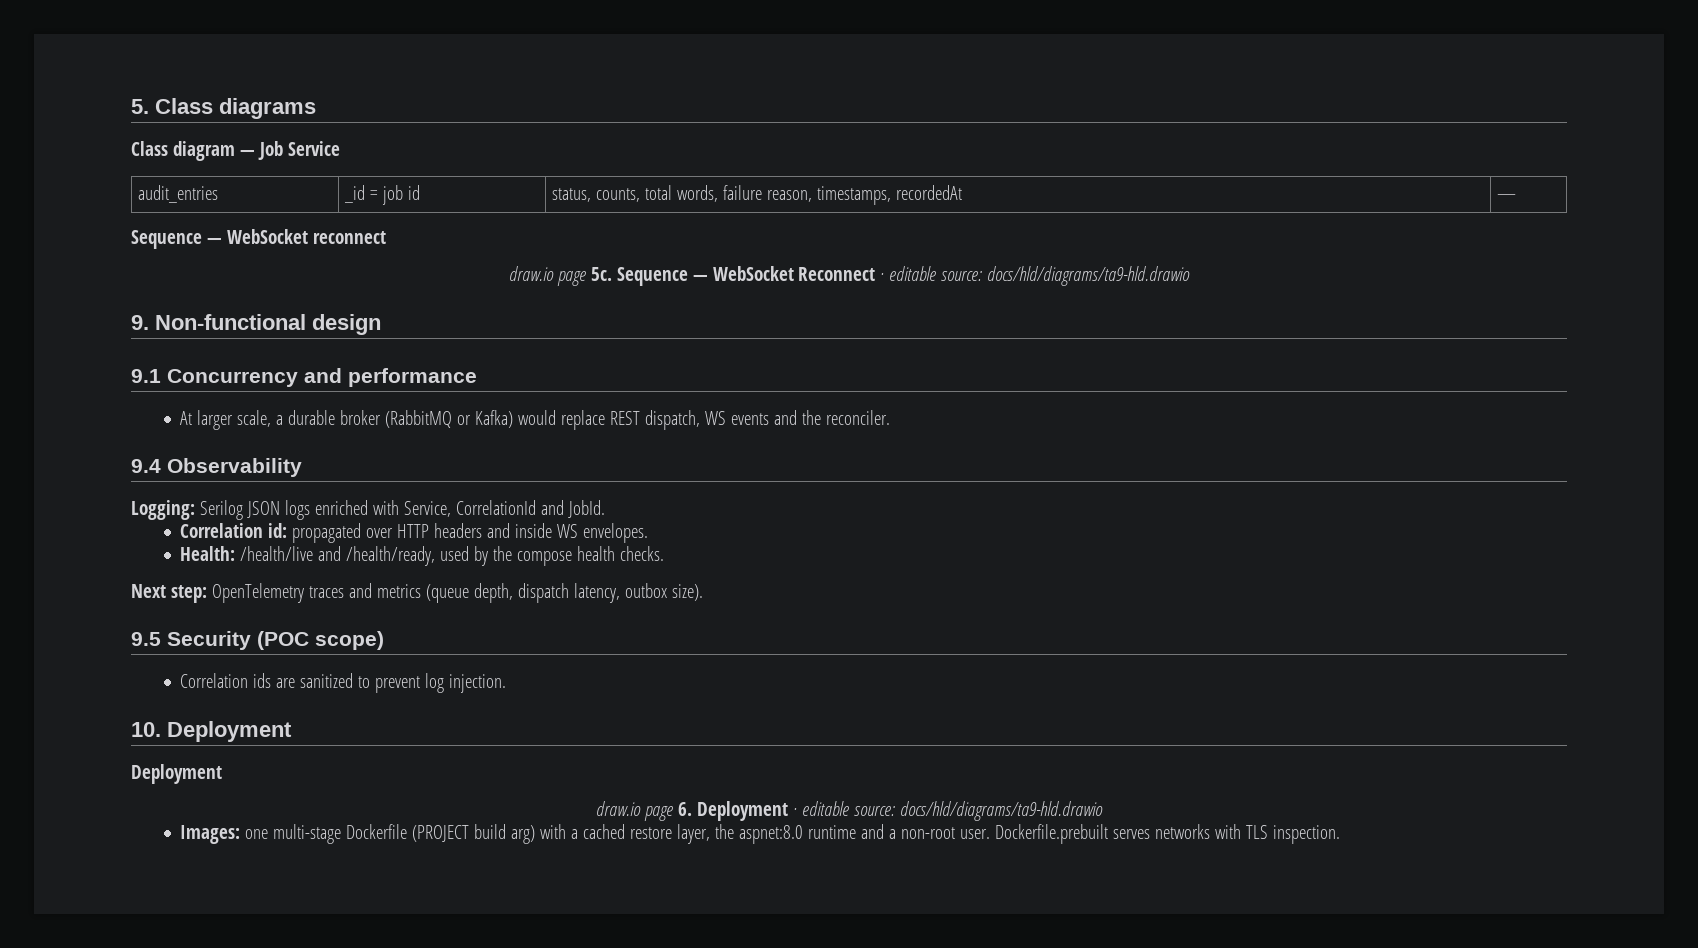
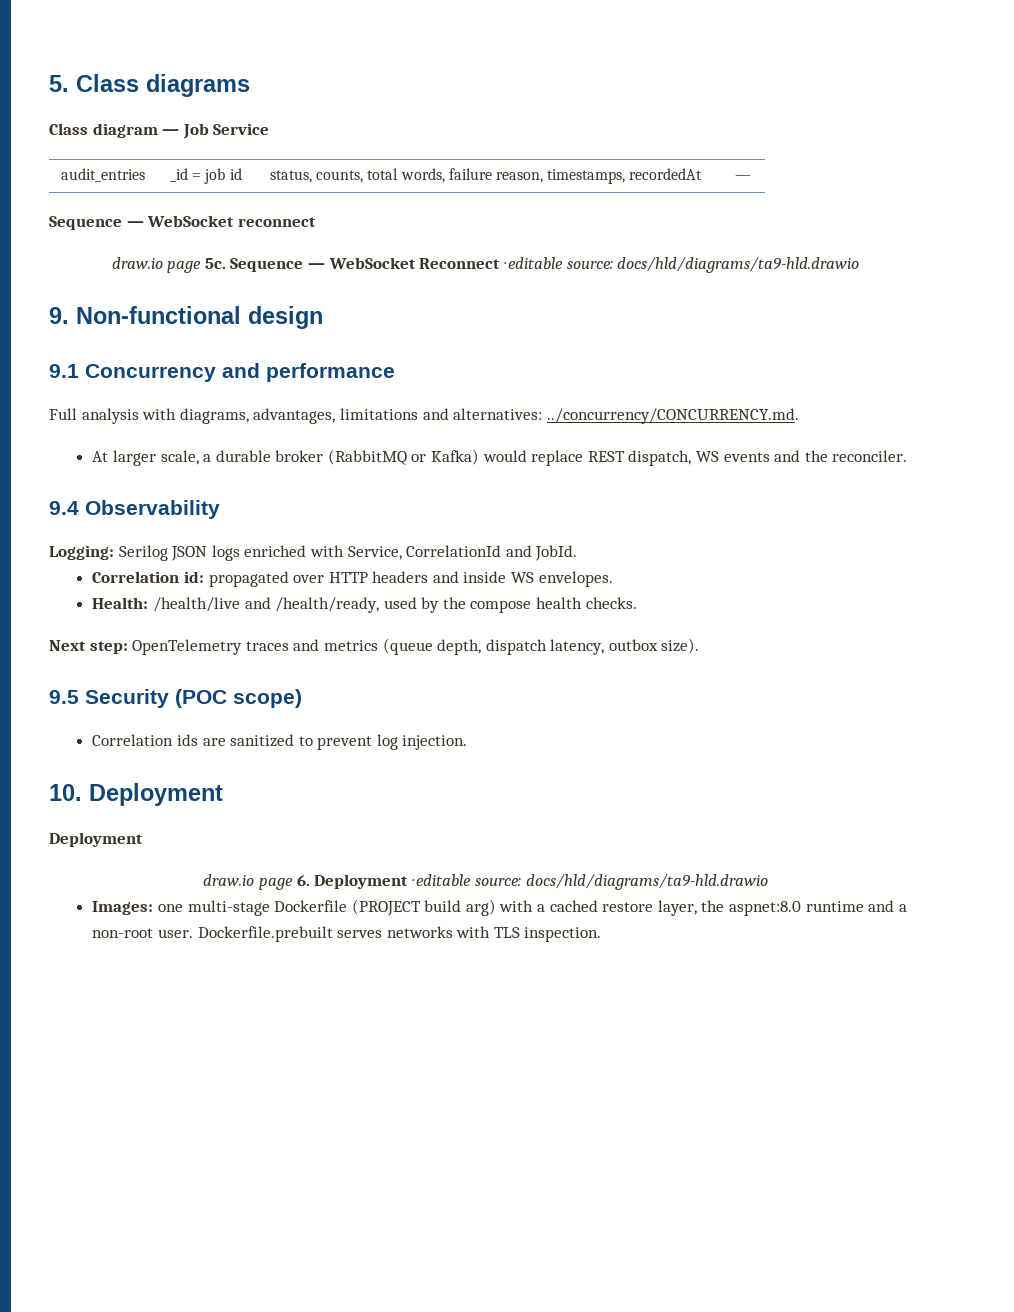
(477, 377) none -> [49,408,799,424] // Full analysis with diagrams, advantages, limitations and alternatives: ../concurrency/CONCURRENCY.md.

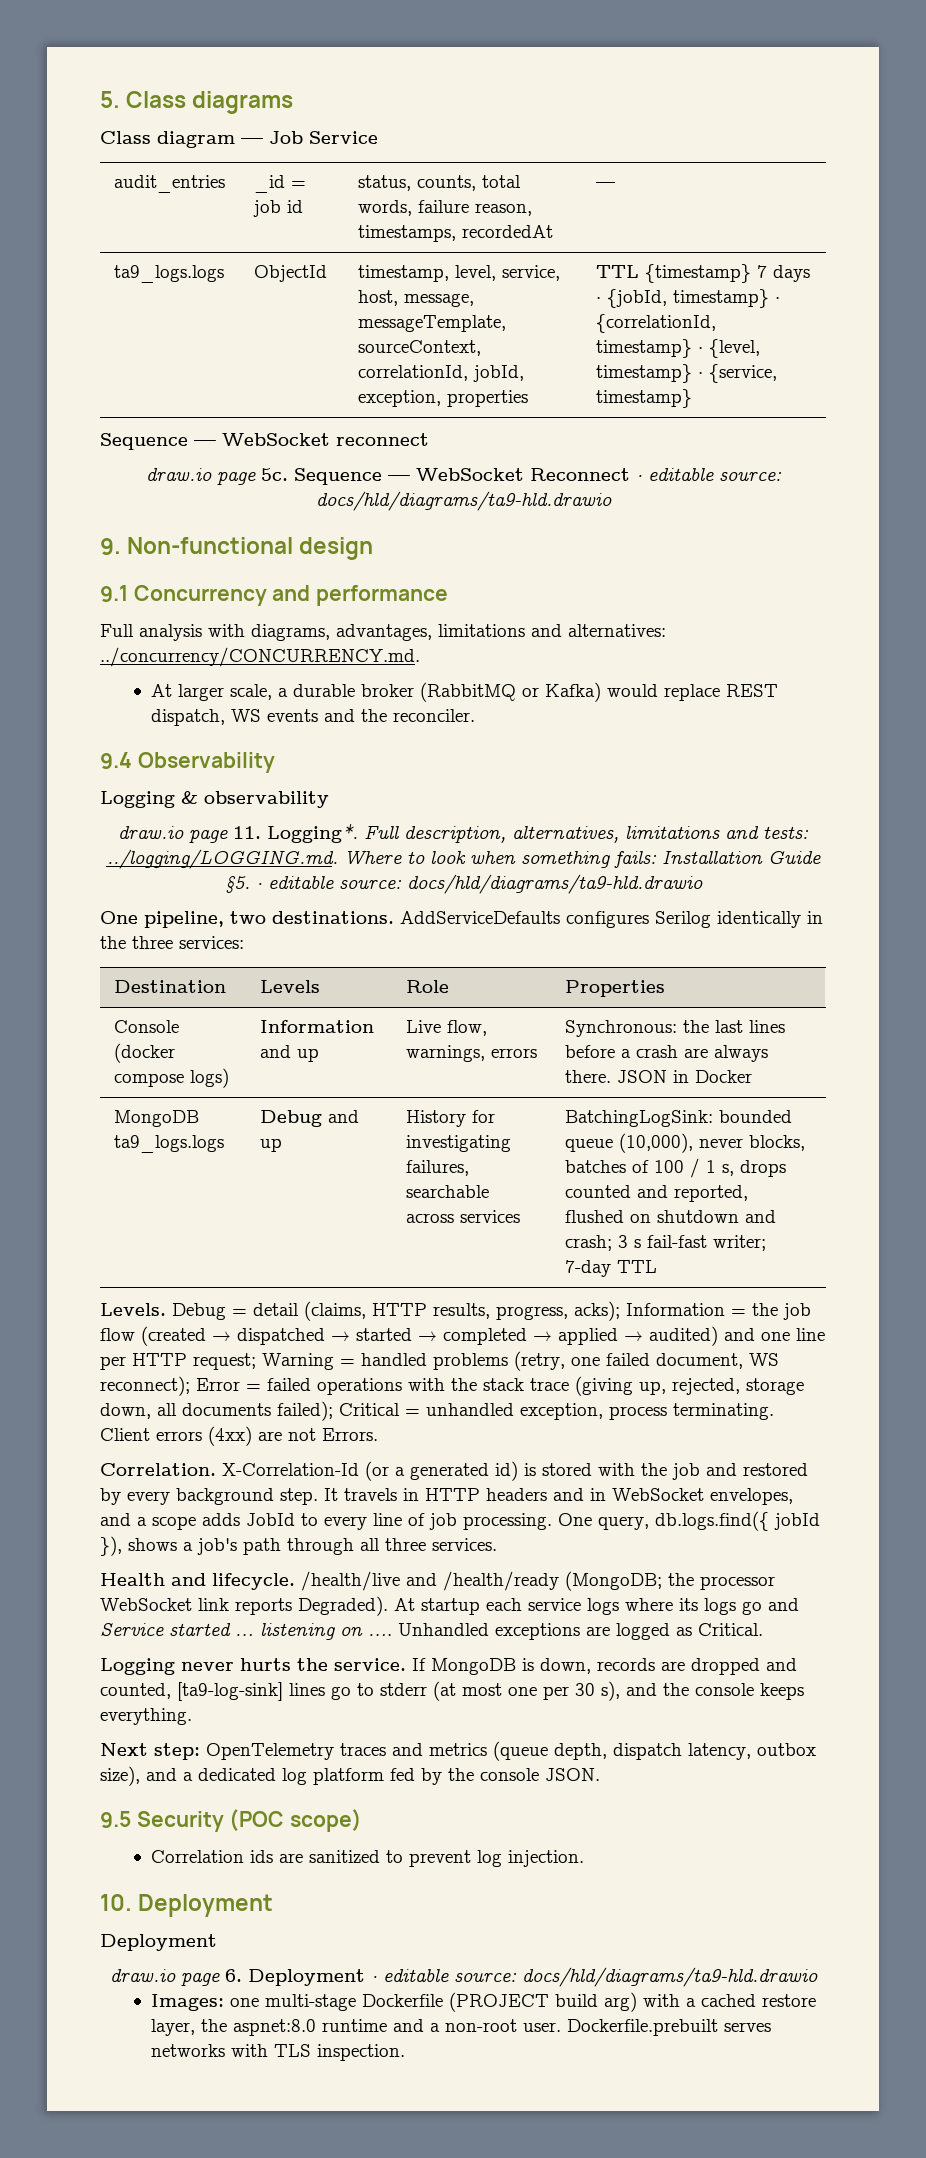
(752, 177) none -> [114,265,225,283] [254,265,328,282] [358,265,561,282] [358,290,475,307] [358,315,507,332] [358,340,482,356] [358,365,525,382] [358,390,529,407] [596,264,811,283] [596,289,781,308] [596,314,717,333] [596,339,761,358] [596,364,778,383] [596,389,693,408] // ta9_logs.logs | ObjectId | timestamp, level, service, host, message, messageTemplate, sourceContext, correlationId, jobId, exception, properties | TTL {timestamp} 7 days · {jobId, timestamp} · {correlationId, timestamp} · {level, timestamp} · {service, timestamp}
[49,545,578,561] [92,571,613,587] [92,597,637,613] Logging: Serilog JSON logs enriched with Service, CorrelationId and JobId. // Correlation id: propagated over HTTP headers and inside WS envelopes. // Health: /health/live and /health/ready, used by the compose health checks. -> [100,791,329,808] [118,824,809,843] [106,849,821,869] [224,874,703,894] [100,911,823,928] [100,936,244,949] [114,980,227,993] [260,980,321,993] [406,980,450,993] [565,980,666,997] [114,1020,180,1033] [114,1043,176,1063] [114,1068,230,1088] [260,1020,375,1033] [260,1045,320,1062] [406,1020,488,1036] [406,1045,538,1062] [565,1020,786,1037] [565,1045,769,1062] [565,1070,753,1083] [114,1110,200,1127] [114,1135,225,1153] [260,1110,360,1127] [260,1138,283,1152] [406,1110,496,1127] [406,1135,512,1152] [406,1160,470,1176] [406,1185,490,1198] [406,1210,521,1223] [565,1110,793,1127] [565,1133,806,1153] [565,1158,787,1178] [565,1185,749,1202] [565,1210,777,1223] [565,1235,767,1251] [565,1260,658,1277] [100,1301,811,1321] [100,1326,825,1346] [100,1351,779,1371] [100,1376,804,1396] [100,1401,774,1421] [100,1426,378,1446] [100,1461,808,1481] [100,1488,793,1505] [100,1511,820,1531] [100,1536,497,1556] [100,1571,775,1591] [100,1596,799,1616] [100,1623,763,1640] [100,1658,797,1675] [100,1681,804,1701] [100,1708,192,1725] Logging & observability // draw.io page 11. Logging*. Full description, alternatives, limitations and tests: ../logging/LOGGING.md. Where to look when something fails: Installation Guide §5. · editable source: docs/hld/diagrams/ta9-hld.drawio // One pipeline, two destinations. AddServiceDefaults configures Serilog identically in the three services: // Destination | Levels | Role | Properties // Console (docker compose logs) | Information and up | Live flow, warnings, errors | Synchronous: the last lines before a crash are always there. JSON in Docker // MongoDB ta9_logs.logs | Debug and up | History for investigating failures, searchable across services | BatchingLogSink: bounded queue (10,000), never blocks, batches of 100 / 1 s, drops counted and reported, flushed on shutdown and crash; 3 s fail-fast writer; 7-day TTL // Levels. Debug = detail (claims, HTTP results, progress, acks); Information = the job flow (created → dispatched → started → completed → applied → audited) and one line per HTTP request; Warning = handled problems (retry, one failed document, WS reconnect); Error = failed operations with the stack trace (giving up, rejected, storage down, all documents failed); Critical = unhandled exception, process terminating. Client errors (4xx) are not Errors. // Correlation. X-Correlation-Id (or a generated id) is stored with the job and restored by every background step. It travels in HTTP headers and in WebSocket envelopes, and a scope adds JobId to every line of job processing. One query, db.logs.find({ jobId }), shows a job's path through all three services. // Health and lifecycle. /health/live and /health/ready (MongoDB; the processor WebSocket link reports Degraded). At startup each service logs where its logs go and Service started … listening on …. Unhandled exceptions are logged as Critical. // Logging never hurts the service. If MongoDB is down, records are dropped and counted, [ta9-log-sink] lines go to stderr (at most one per 30 s), and the console keeps everything.
[661,638,700,654] size). -> [100,1766,600,1786] size), and a dedicated log platform fed by the console JSON.

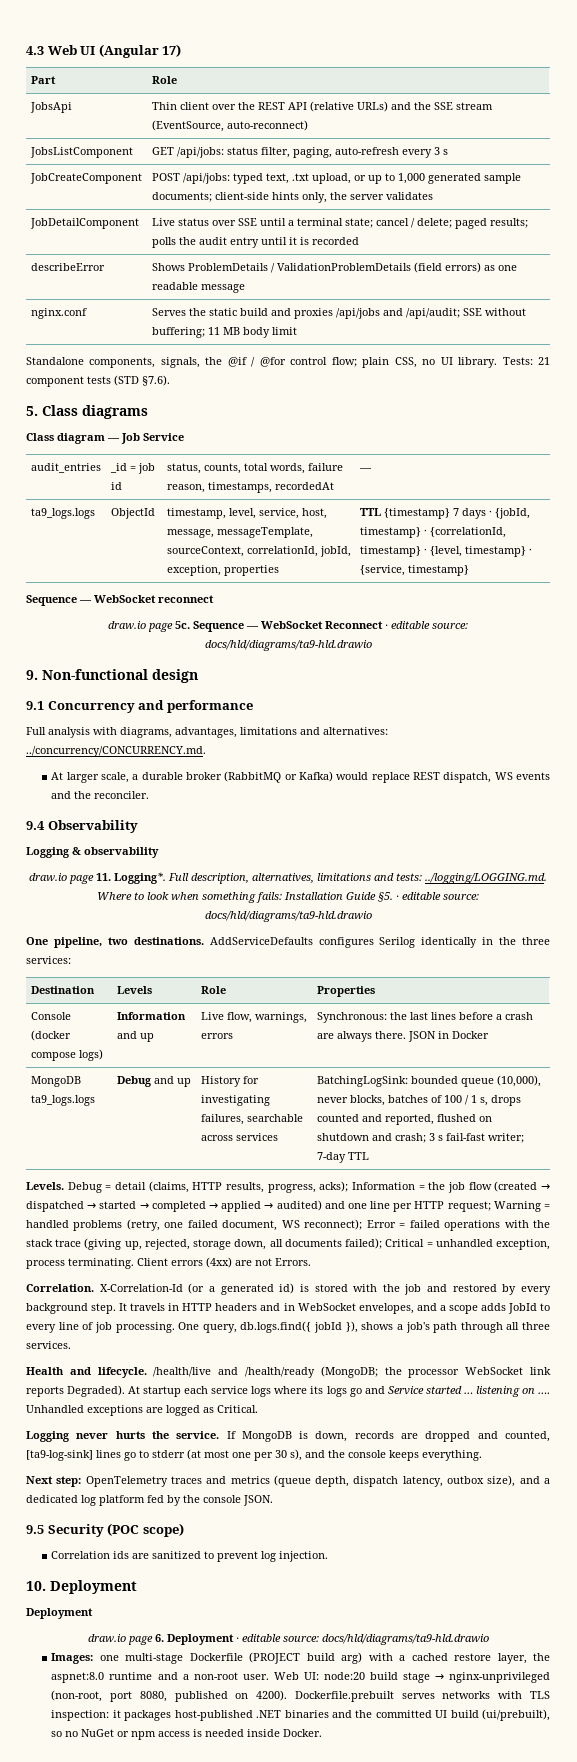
(100, 99) none -> [26,44,182,58] [30,76,56,84] [151,76,177,84] [29,102,72,113] [151,101,493,112] [151,120,308,132] [29,147,133,158] [151,147,448,158] [29,173,142,184] [151,173,521,184] [151,192,433,203] [29,218,139,229] [151,218,528,229] [151,237,359,248] [30,263,105,271] [151,262,517,273] [151,282,245,293] [30,308,87,319] [151,308,526,319] [151,327,297,338] [26,357,550,368] [26,375,170,387] 4.3 Web UI (Angular 17) // Part | Role // JobsApi | Thin client over the REST API (relative URLs) and the SSE stream (EventSource, auto-reconnect) // JobsListComponent | GET /api/jobs: status filter, paging, auto-refresh every 3 s // JobCreateComponent | POST /api/jobs: typed text, .txt upload, or up to 1,000 generated sample documents; client-side hints only, the server validates // JobDetailComponent | Live status over SSE until a terminal state; cancel / delete; paged results; polls the audit entry until it is recorded // describeError | Shows ProblemDetails / ValidationProblemDetails (field errors) as one readable message // nginx.conf | Serves the static build and proxies /api/jobs and /api/audit; SSE without buffering; 11 MB body limit // Standalone components, signals, the @if / @for control flow; plain CSS, no UI library. Tests: 21 component tests (STD §7.6). //
(561, 2027) none -> [273,1672,550,1683] [51,1690,288,1702] Web UI: node:20 build stage → nginx-unprivileged (non-root, port 8080, published on 4200).
[316,2044,405,2061] inspection. -> [51,1709,551,1721] [51,1729,323,1740] inspection: it packages host-published .NET binaries and the committed UI build (ui/prebuilt), so no NuGet or npm access is needed inside Docker.

